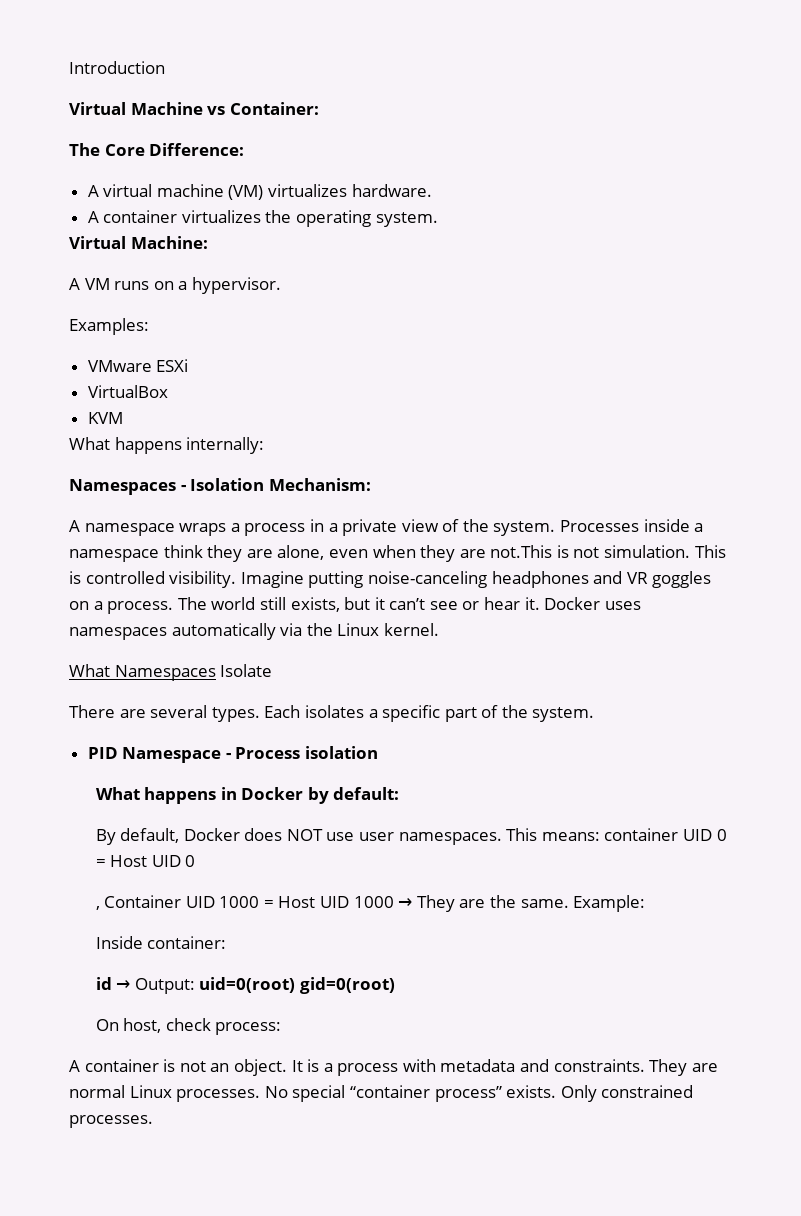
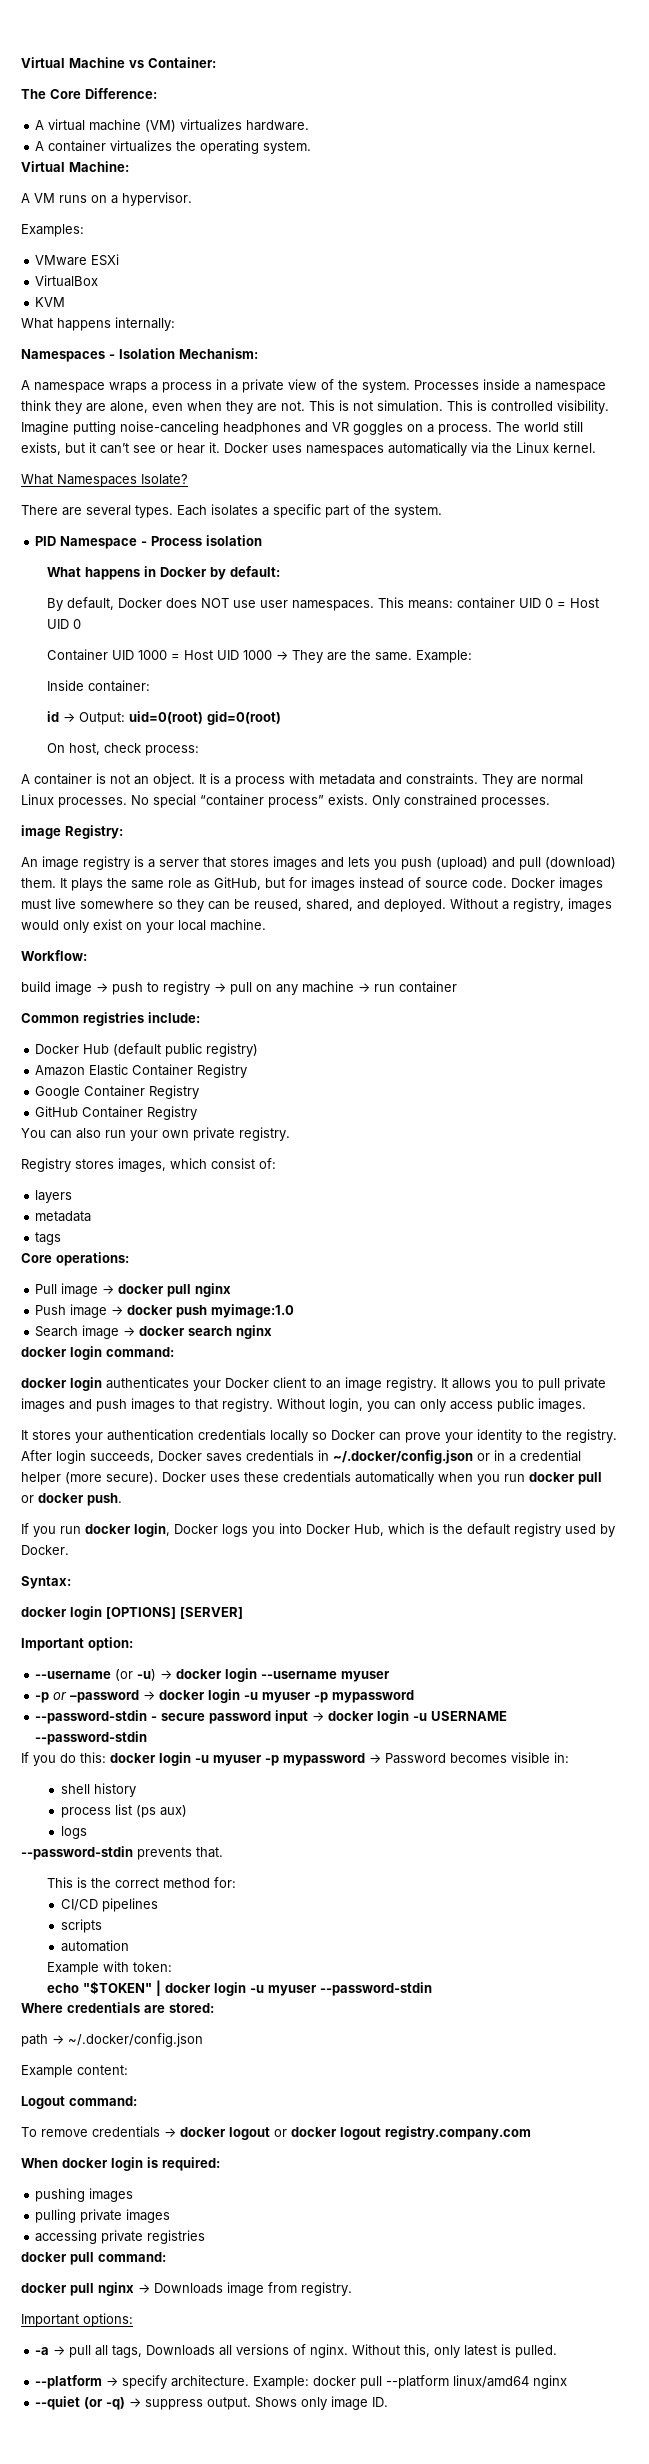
[69,61,165,74] Introduction // -> (21, 62) none
[490,545,553,558] not.This -> [281,400,335,411] not. This
[220,664,273,677] Isolate -> [141,474,188,485] Isolate?
[95,906,100,910] , -> (81, 624) none
(153, 1121) none -> [21,825,123,839] [21,856,616,870] [21,877,603,891] [21,898,612,912] [21,919,266,933] [21,950,87,961] [21,981,457,995] [21,1012,200,1026] [35,1043,259,1057] [35,1064,248,1078] [35,1085,200,1099] [35,1106,198,1120] [21,1127,290,1141] [21,1158,276,1172] [35,1190,73,1203] [35,1211,92,1222] [35,1232,62,1245] [21,1252,129,1266] [35,1283,232,1297] [35,1304,295,1318] [35,1325,273,1339] [21,1346,174,1360] [21,1377,606,1391] [21,1398,586,1412] [21,1429,617,1443] [21,1450,581,1464] [21,1471,602,1485] [21,1493,122,1506] [21,1523,615,1537] [21,1545,69,1555] [21,1576,71,1589] [21,1606,243,1620] [21,1637,133,1651] [35,1668,391,1682] [35,1689,415,1703] [35,1710,508,1724] [35,1731,148,1745] [21,1752,569,1766] [60,1783,136,1797] [60,1804,187,1818] [60,1826,87,1839] [21,1846,223,1860] [46,1877,236,1888] [60,1898,158,1912] [60,1919,102,1933] [60,1940,129,1952] [46,1961,172,1975] [46,1980,432,1996] [21,2002,214,2013] [21,2033,203,2047] [21,2065,128,2078] [21,2096,137,2109] [21,2126,531,2140] [21,2157,220,2171] [35,2188,134,2202] [35,2209,171,2223] [35,2230,206,2244] [21,2252,166,2265] [21,2282,352,2296] [21,2313,133,2327] [35,2344,558,2358] [35,2375,568,2389] [35,2396,389,2410] // image Registry: // An image registry is a server that stores images and lets you push (upload) and pull (download) them. It plays the same role as GitHub, but for images instead of source code. Docker images must live somewhere so they can be reused, shared, and deployed. Without a registry, images would only exist on your local machine. // Workflow: // build image → push to registry → pull on any machine → run container // Common registries include: // Docker Hub (default public registry) // Amazon Elastic Container Registry // Google Container Registry // GitHub Container Registry // You can also run your own private registry. // Registry stores images, which consist of: // layers // metadata // tags // Core operations: // Pull image → docker pull nginx // Push image → docker push myimage:1.0 // Search image → docker search nginx // docker login command: // docker login authenticates your Docker client to an image registry. It allows you to pull private images and push images to that registry. Without login, you can only access public images. // It stores your authentication credentials locally so Docker can prove your identity to the registry. After login succeeds, Docker saves credentials in ~/.docker/config.json or in a credential helper (more secure). Docker uses these credentials automatically when you run docker pull or docker push. // If you run docker login, Docker logs you into Docker Hub, which is the default registry used by Docker. // Syntax: // docker login [OPTIONS] [SERVER] // Important option: // --username (or -u) → docker login --username myuser // -p or –password → docker login -u myuser -p mypassword // --password-stdin - secure password input → docker login -u USERNAME --password-stdin // If you do this: docker login -u myuser -p mypassword → Password becomes visible in: // shell history // process list (ps aux) // logs // --password-stdin prevents that. // This is the correct method for: // CI/CD pipelines // scripts // automation // Example with token: // echo "$TOKEN" | docker login -u myuser --password-stdin // Where credentials are stored: // path → ~/.docker/config.json // Example content: // Logout command: // To remove credentials → docker logout or docker logout registry.company.com // When docker login is required: // pushing images // pulling private images // accessing private registries // docker pull command: // docker pull nginx → Downloads image from registry. // Important options: // -a → pull all tags, Downloads all versions of nginx. Without this, only latest is pulled. // --platform → specify architecture. Example: docker pull --platform linux/amd64 nginx // --quiet (or -q) → suppress output. Shows only image ID.

